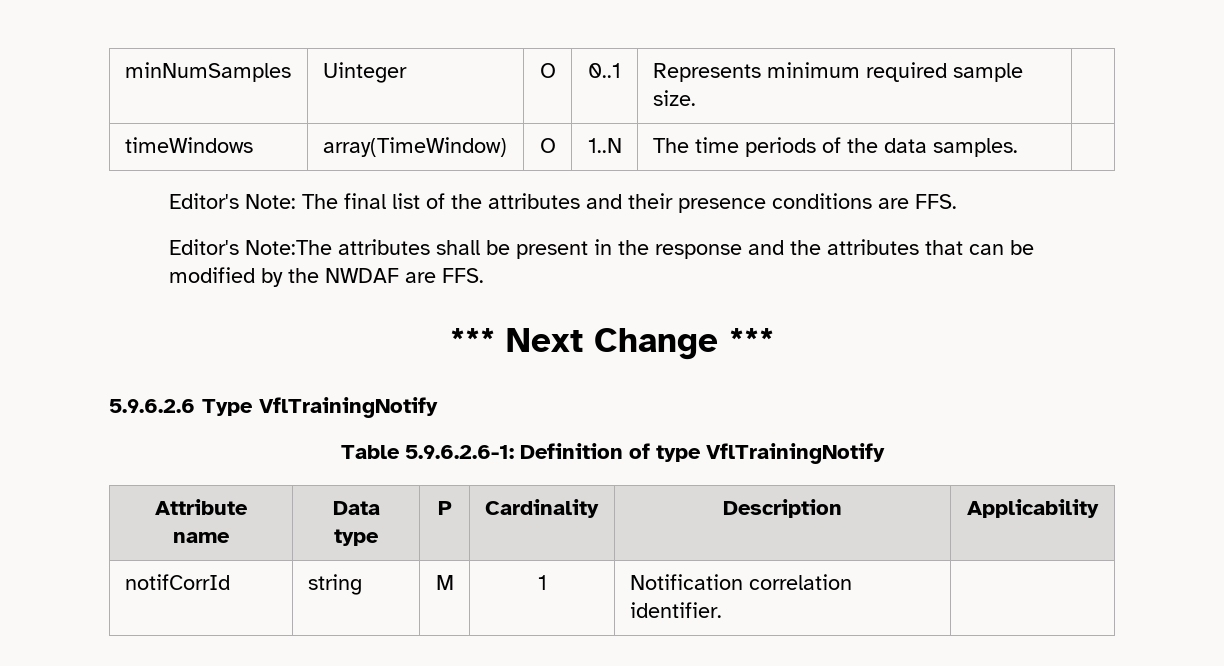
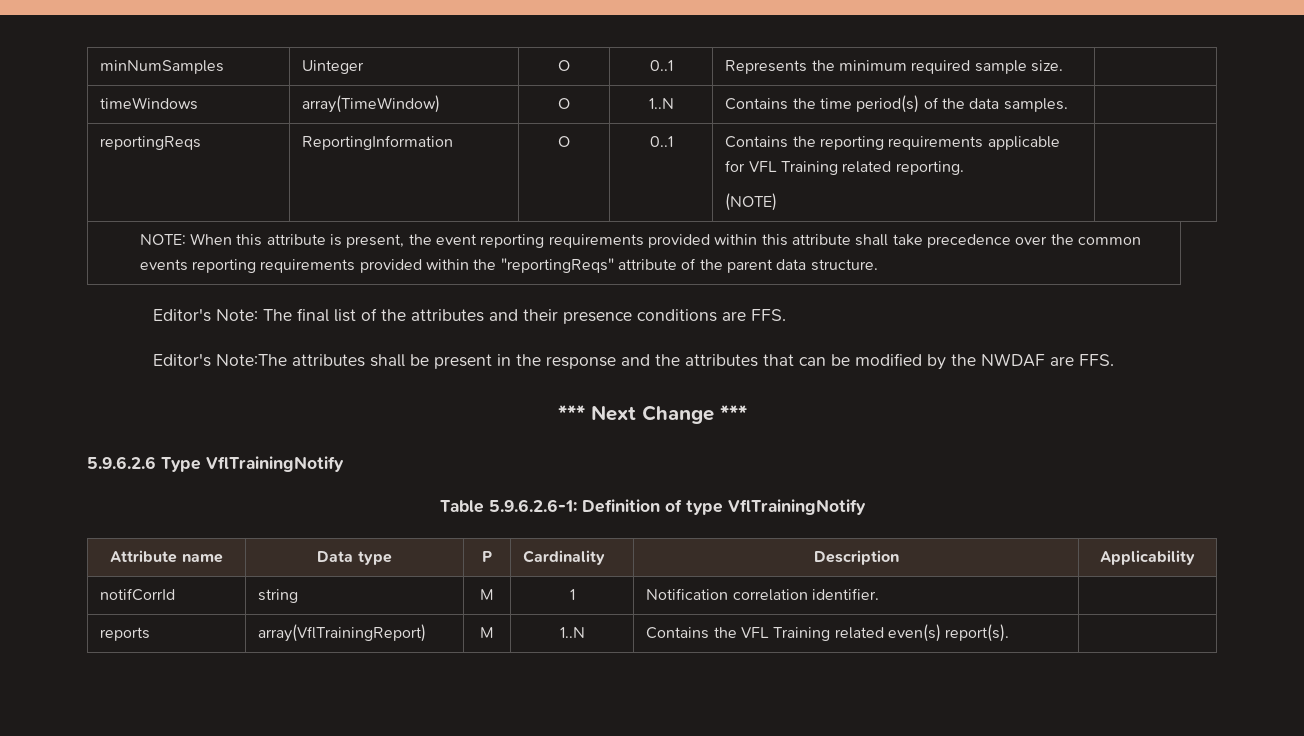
(761, 72) none -> [811,60,835,71] the
[652,137,816,157] The time periods -> [725,95,920,113] Contains the time period(s)
(1018, 147) none -> [100,136,202,150] [302,135,454,150] [558,136,570,147] [649,136,673,147] [725,136,1060,150] [725,160,964,175] [725,193,778,211] [139,233,1141,248] [139,258,878,273] // reportingReqs | ReportingInformation | O | 0..1 | Contains the reporting requirements applicable for VFL Training related reporting. // (NOTE) | // NOTE: When this attribute is present, the event reporting requirements provided within this attribute shall take precedence over the common events reporting requirements provided within the "reportingReqs" attribute of the parent data structure.
(722, 610) none -> [100,627,151,641] [258,624,427,642] [480,627,494,638] [559,627,585,638] [646,624,1010,642] // reports | array(VflTrainingReport) | M | 1..N | Contains the VFL Training related even(s) report(s). |

